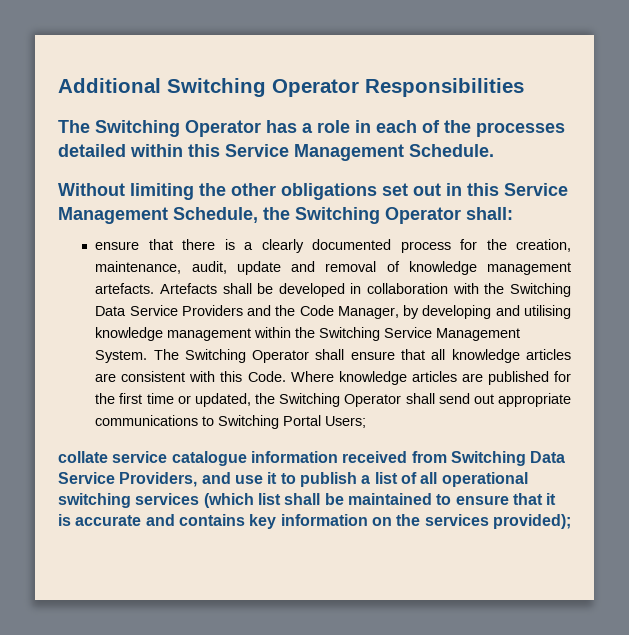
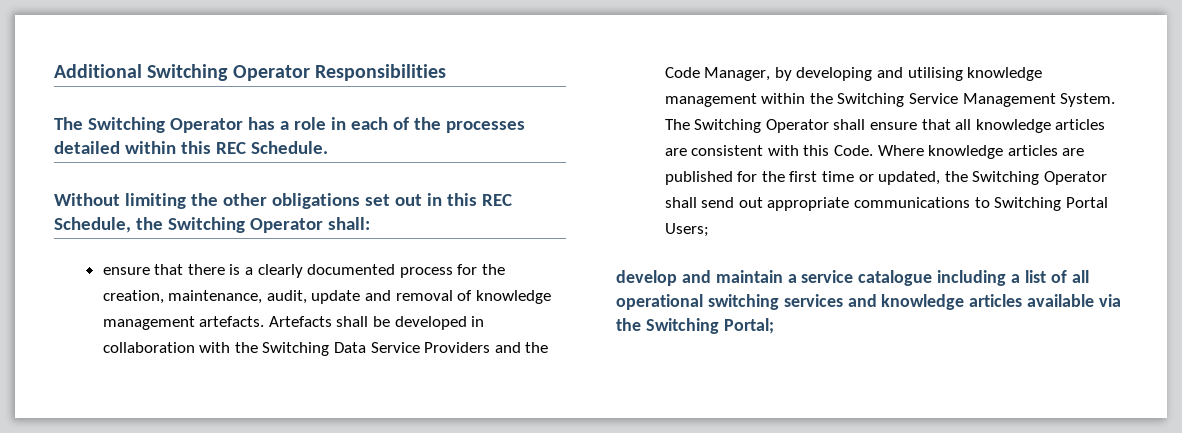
[225,144,404,161] Service Management -> [215,142,246,154] REC
[504,183,568,196] [58,207,168,224] Service Management -> [481,194,512,206] REC
[58,451,566,466] [58,472,357,487] collate service catalogue information received from Switching Data Service Providers, and use it to publish -> [616,270,1007,286] develop and maintain a service catalogue including
[203,493,557,508] [58,514,571,529] (which list shall be maintained to ensure that it is accurate and contains key information on the services provided); -> [847,294,1122,310] [616,318,774,334] and knowledge articles available via the Switching Portal;

